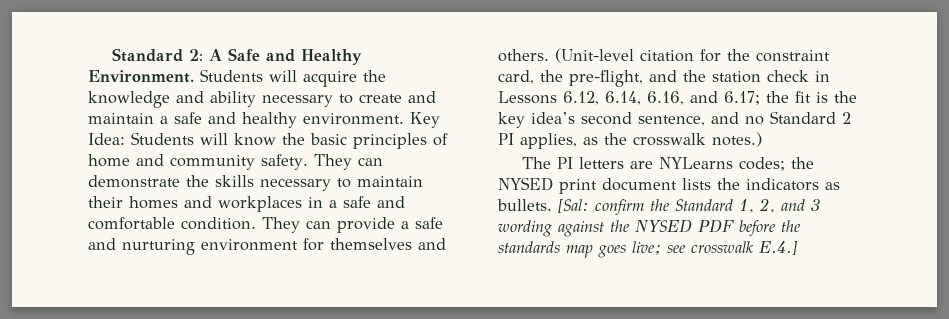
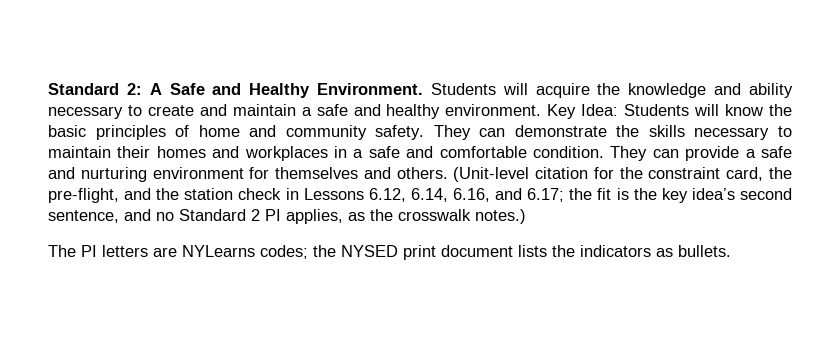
[558,198,820,216] [498,219,801,237] [498,240,798,258] [Sal: confirm the Standard 1, 2, and 3 wording against the NYSED PDF before the standards map goes live; see crosswalk E.4.] -> (731, 251) none

